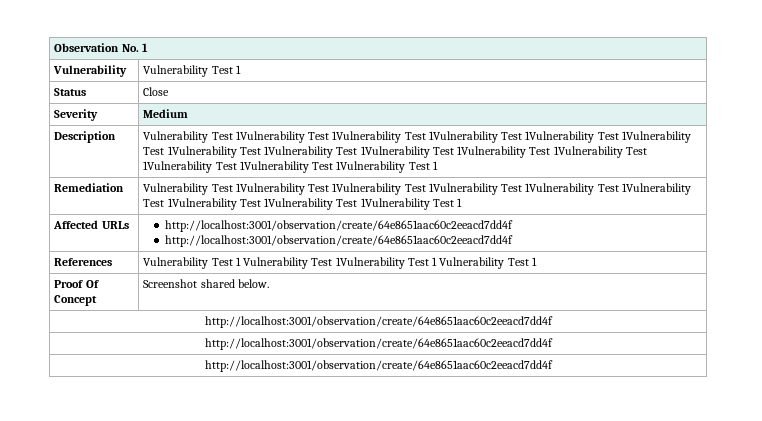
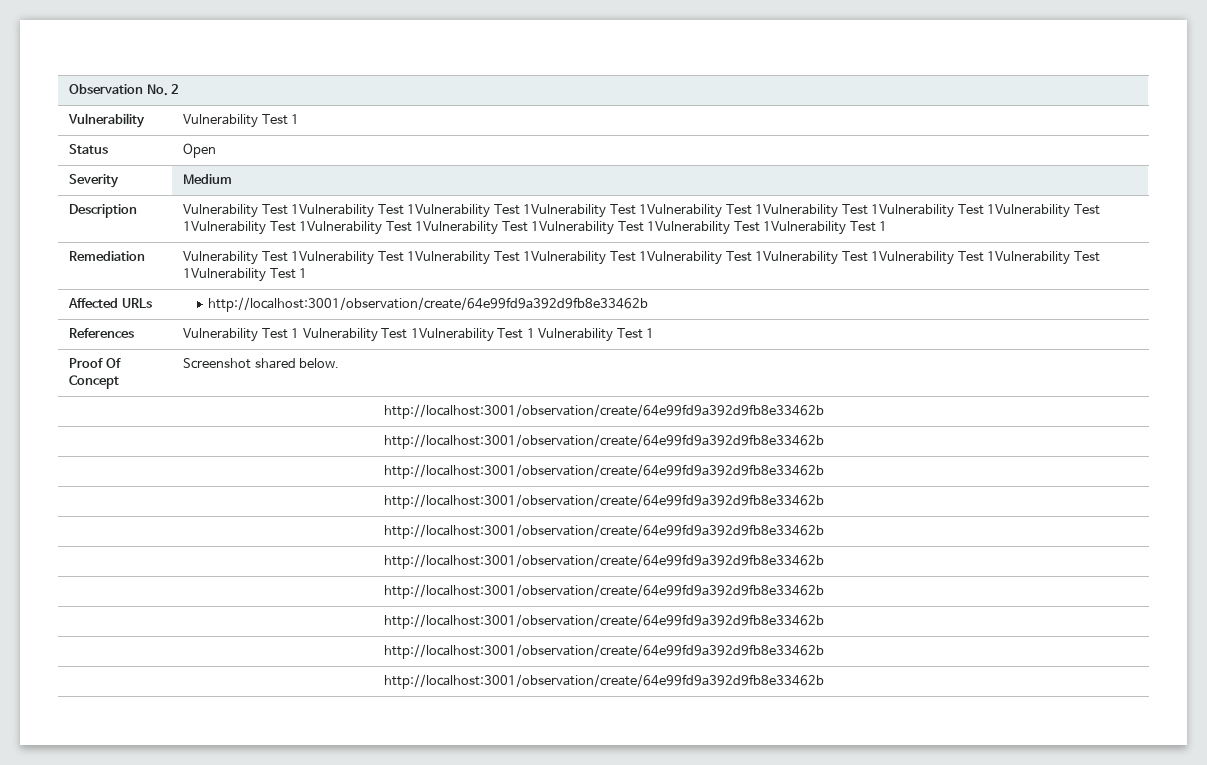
[141,43,148,52] 1 -> [171,84,180,94] 2
[143,87,170,96] Close -> [183,143,217,158] Open
[164,220,513,232] [164,235,513,247] http://localhost:3001/observation/create/64e8651aac60c2eeacd7dd4f // http://localhost:3001/observation/create/64e8651aac60c2eeacd7dd4f -> [208,297,649,312] http://localhost:3001/observation/create/64e99fd9a392d9fb8e33462b
[204,316,553,328] [204,338,553,350] [204,360,553,372] http://localhost:3001/observation/create/64e8651aac60c2eeacd7dd4f // http://localhost:3001/observation/create/64e8651aac60c2eeacd7dd4f // http://localhost:3001/observation/create/64e8651aac60c2eeacd7dd4f -> [383,404,824,419] [383,434,824,449] [383,464,824,479] [383,494,824,509] [383,524,824,539] [383,554,824,569] [383,584,824,599] [383,614,824,629] [383,644,824,659] [383,674,824,689] http://localhost:3001/observation/create/64e99fd9a392d9fb8e33462b // http://localhost:3001/observation/create/64e99fd9a392d9fb8e33462b // http://localhost:3001/observation/create/64e99fd9a392d9fb8e33462b // http://localhost:3001/observation/create/64e99fd9a392d9fb8e33462b // http://localhost:3001/observation/create/64e99fd9a392d9fb8e33462b // http://localhost:3001/observation/create/64e99fd9a392d9fb8e33462b // http://localhost:3001/observation/create/64e99fd9a392d9fb8e33462b // http://localhost:3001/observation/create/64e99fd9a392d9fb8e33462b // http://localhost:3001/observation/create/64e99fd9a392d9fb8e33462b // http://localhost:3001/observation/create/64e99fd9a392d9fb8e33462b

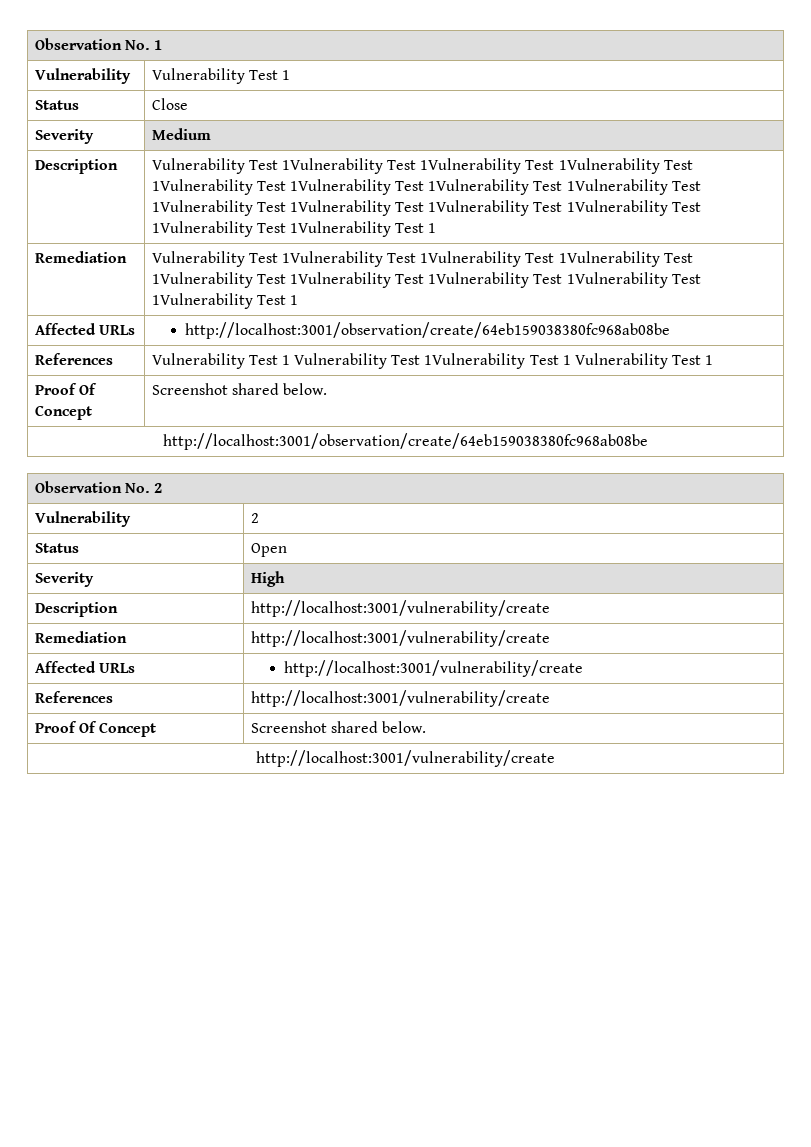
[69,84,180,96] Observation No. 2 -> [34,38,162,50] Observation No. 1
[183,143,217,158] Open -> [151,98,188,110] Close
[208,297,649,312] http://localhost:3001/observation/create/64e99fd9a392d9fb8e33462b -> [184,322,670,339] http://localhost:3001/observation/create/64eb159038380fc968ab08be
[383,404,824,419] [383,434,824,449] [383,464,824,479] [383,494,824,509] [383,524,824,539] [383,554,824,569] [383,584,824,599] [383,614,824,629] [383,644,824,659] [383,674,824,689] http://localhost:3001/observation/create/64e99fd9a392d9fb8e33462b // http://localhost:3001/observation/create/64e99fd9a392d9fb8e33462b // http://localhost:3001/observation/create/64e99fd9a392d9fb8e33462b // http://localhost:3001/observation/create/64e99fd9a392d9fb8e33462b // http://localhost:3001/observation/create/64e99fd9a392d9fb8e33462b // http://localhost:3001/observation/create/64e99fd9a392d9fb8e33462b // http://localhost:3001/observation/create/64e99fd9a392d9fb8e33462b // http://localhost:3001/observation/create/64e99fd9a392d9fb8e33462b // http://localhost:3001/observation/create/64e99fd9a392d9fb8e33462b // http://localhost:3001/observation/create/64e99fd9a392d9fb8e33462b -> [163,433,648,450] [34,481,162,493] [34,511,131,527] [250,513,259,523] [34,543,79,553] [250,543,287,557] [34,572,94,587] [250,571,285,587] [34,602,118,617] [250,600,550,617] [34,631,127,643] [250,630,550,647] [34,661,135,673] [283,660,583,677] [34,691,113,703] [250,690,550,707] [34,721,156,737] [250,721,426,733] [256,750,555,767] http://localhost:3001/observation/create/64eb159038380fc968ab08be // Observation No. 2 // Vulnerability | 2 // Status | Open // Severity | High // Description | http://localhost:3001/vulnerability/create // Remediation | http://localhost:3001/vulnerability/create // Affected URLs | http://localhost:3001/vulnerability/create // References | http://localhost:3001/vulnerability/create // Proof Of Concept | Screenshot shared below. // http://localhost:3001/vulnerability/create

